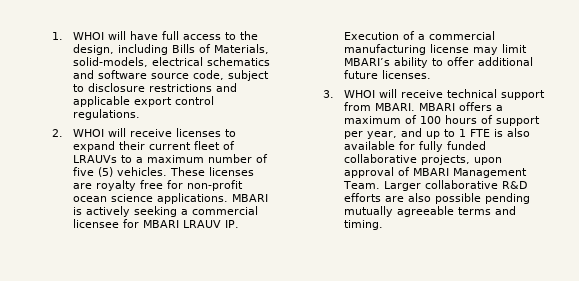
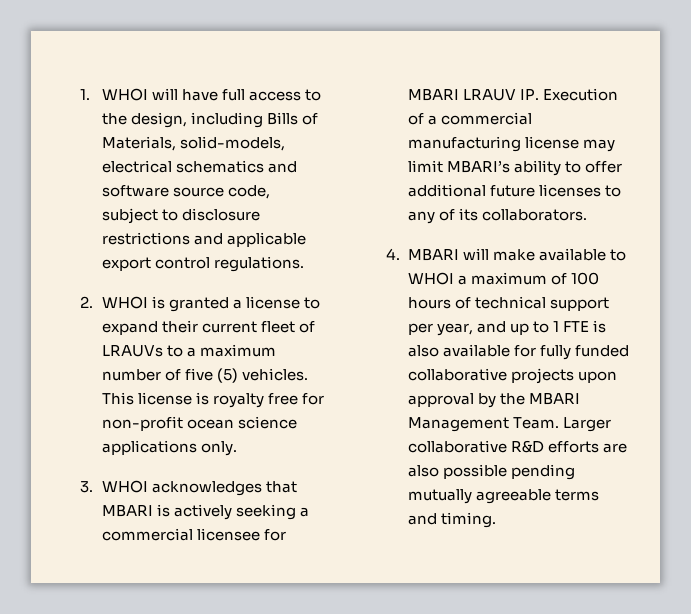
[108,128,222,137] will receive licenses -> [151,296,301,312] is granted a license
[170,167,255,176] [73,183,93,189] These licenses are -> [101,392,209,405] This license is
[157,193,229,204] applications. -> [101,440,237,456] [80,480,297,496] applications only. // 3. WHOI acknowledges that
[382,70,432,79] [323,89,546,100] [344,102,493,111] licenses. // 3. WHOI will receive technical support from MBARI. MBARI offers -> [538,184,622,197] [407,208,588,224] [386,248,627,261] [407,272,454,285] licenses to any of its collaborators. // 4. MBARI will make available to WHOI
(494, 119) none -> [475,296,547,309] technical
[421,155,471,165] projects, -> [510,368,574,384] projects
[398,167,411,176] of -> [477,393,526,408] by the

